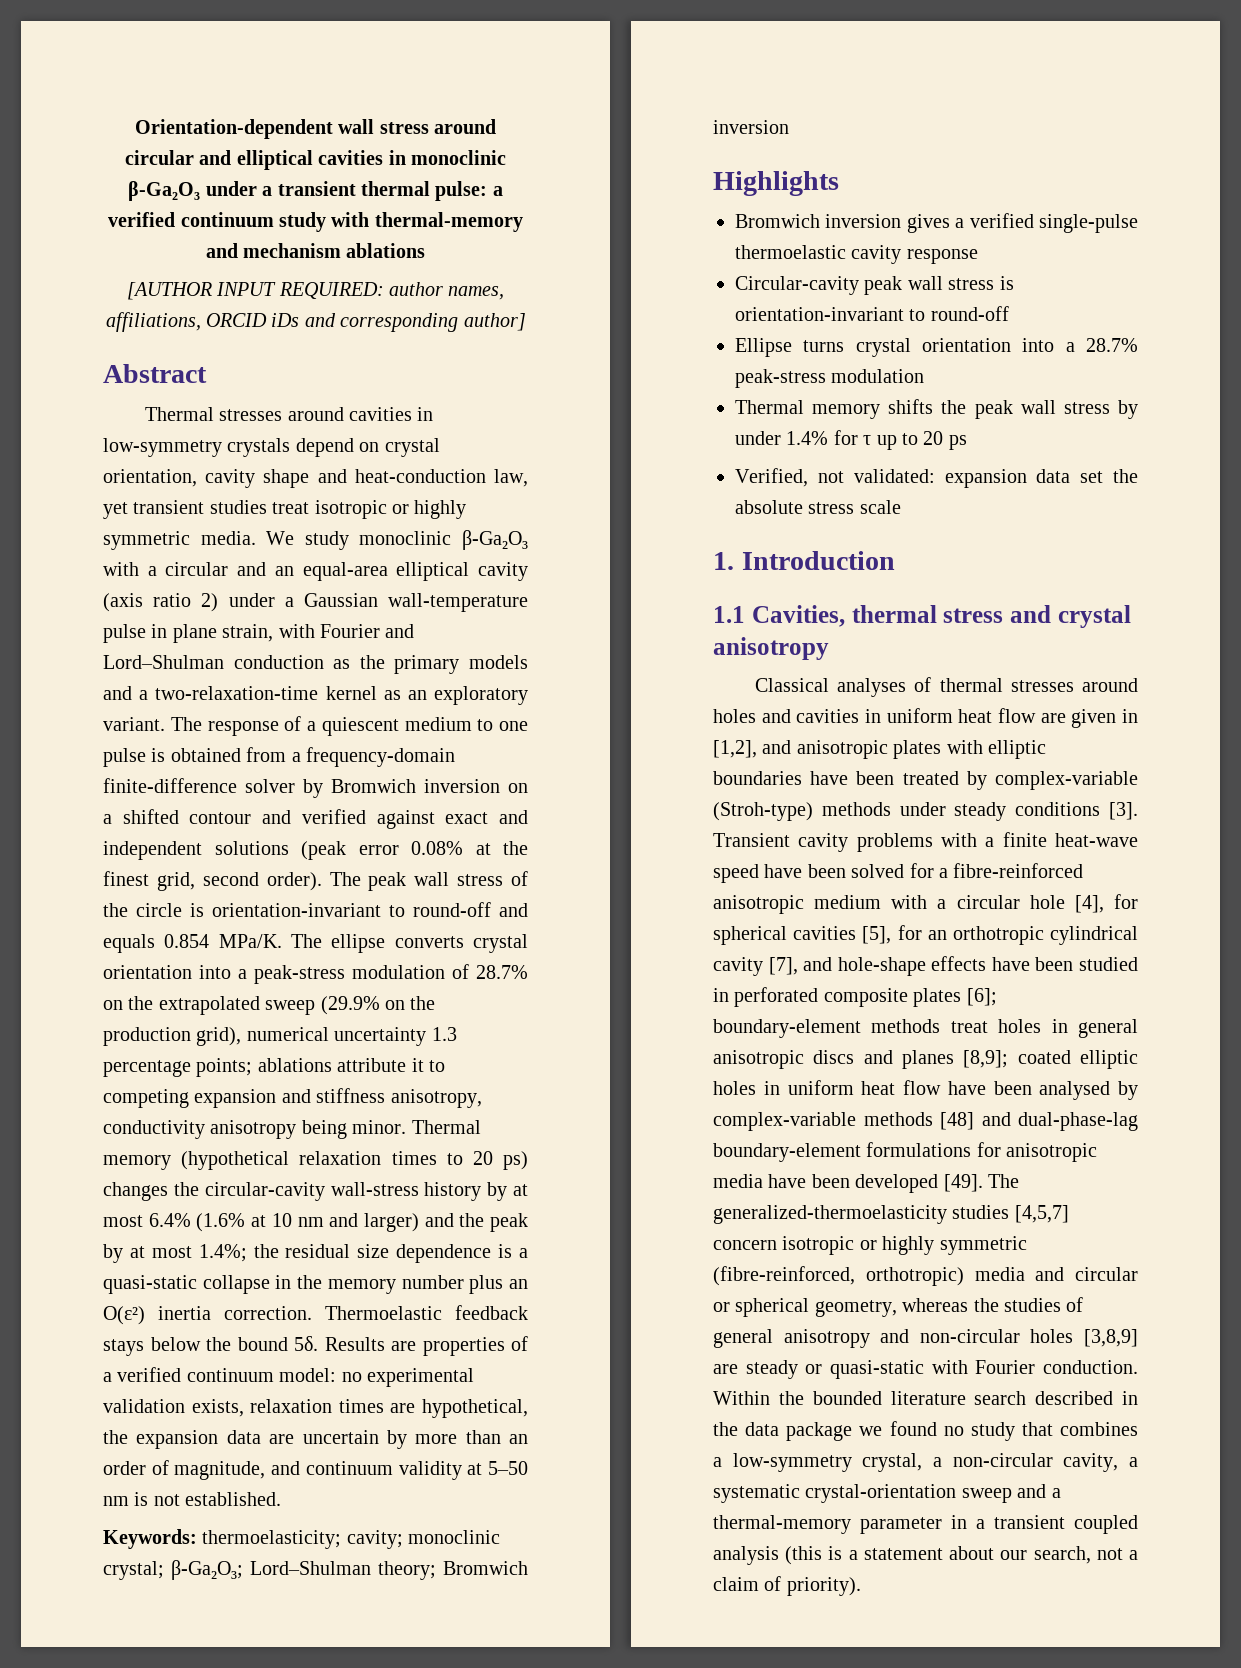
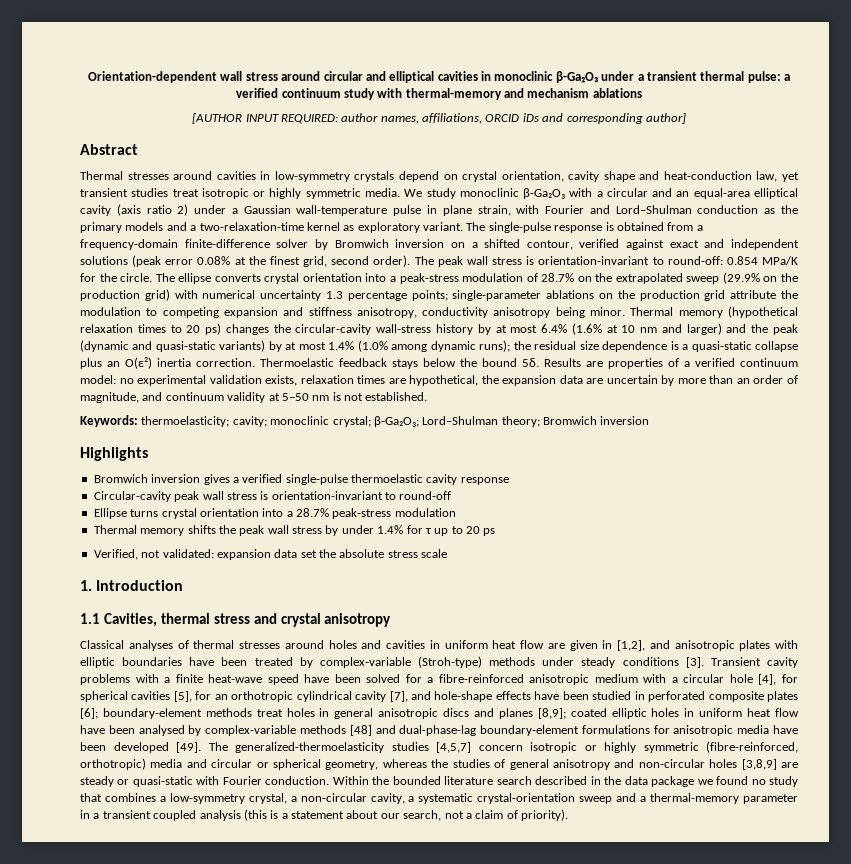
[407,690,427,700] an -> (355, 228) none
[207,716,528,736] [103,748,146,767] response of a quiescent medium to one pulse -> [488,222,603,233] single-pulse response
[189,810,292,824] contour and -> [526,240,573,250] contour,
[511,871,528,886] [103,902,528,917] [103,934,282,953] of the circle is orientation-invariant to round-off and equals 0.854 MPa/K. -> [526,256,798,265] [80,273,153,282] is orientation-invariant to round-off: 0.854 MPa/K for the circle.
[196,1027,242,1046] grid), -> [144,289,198,301] grid) with
[257,1058,424,1072] ablations attribute it -> [452,290,798,301] [80,307,141,316] single-parameter ablations on the production grid attribute the modulation
[103,1244,247,1263] by at most 1.4%; -> [80,340,511,352] (dynamic and quasi-static variants) by at most 1.4% (1.0% among dynamic runs);
[275,1275,464,1294] in the memory number -> (799, 346) none

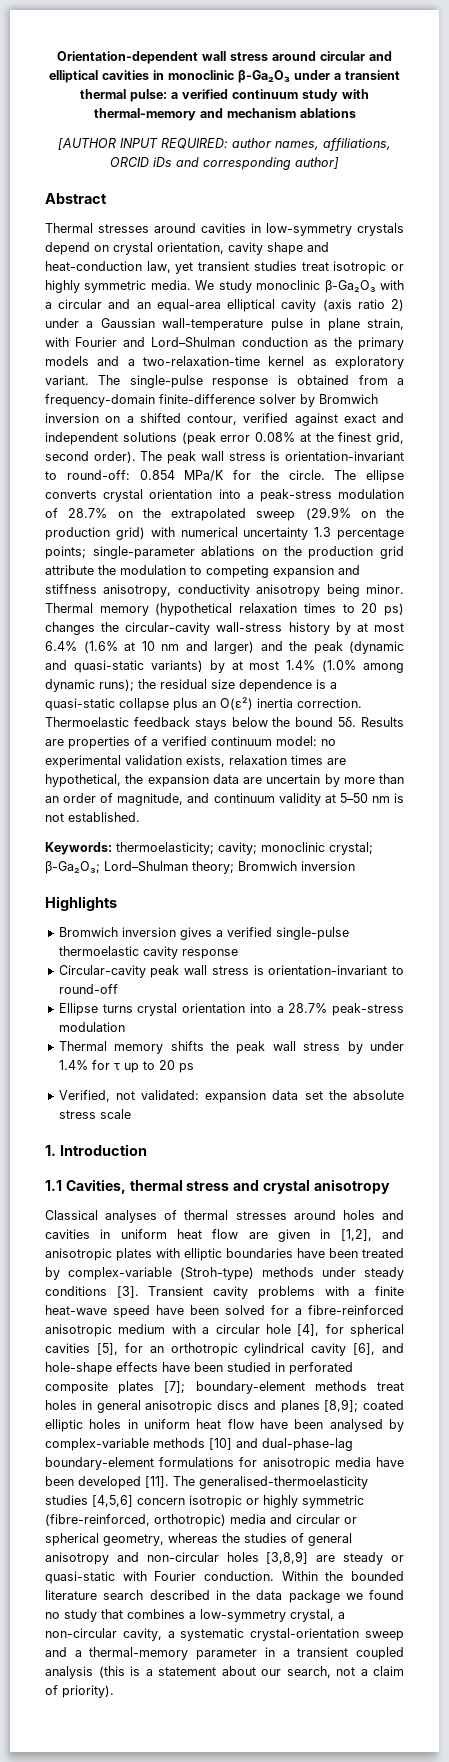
[389,691,408,702] [7], -> [353,1343,376,1355] [6],
[80,708,98,719] [6]; -> [164,1381,186,1393] [7];
[349,725,372,736] [48] -> [209,1438,232,1450] [10]
[176,742,471,753] [49]. The generalized-thermoelasticity studies [4,5,7] -> [145,1476,368,1489] [45,1495,133,1507] [11]. The generalised-thermoelasticity studies [4,5,6]

